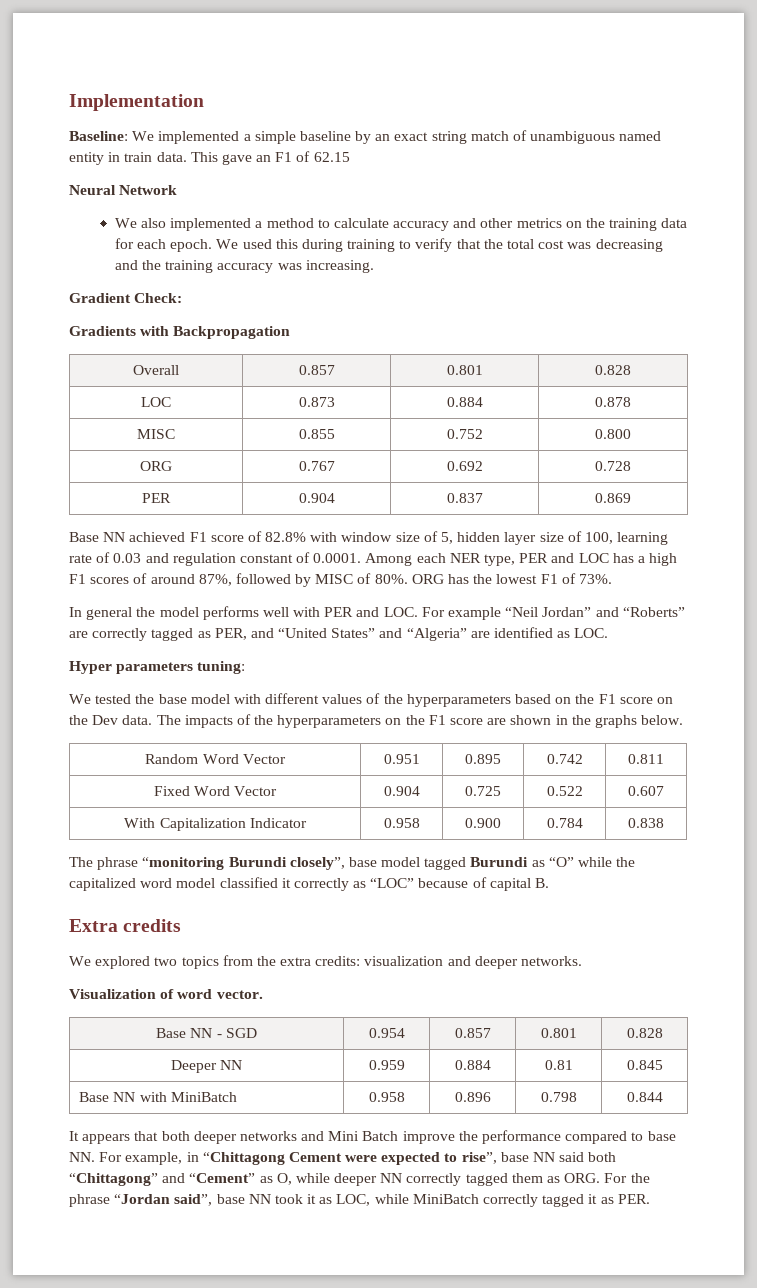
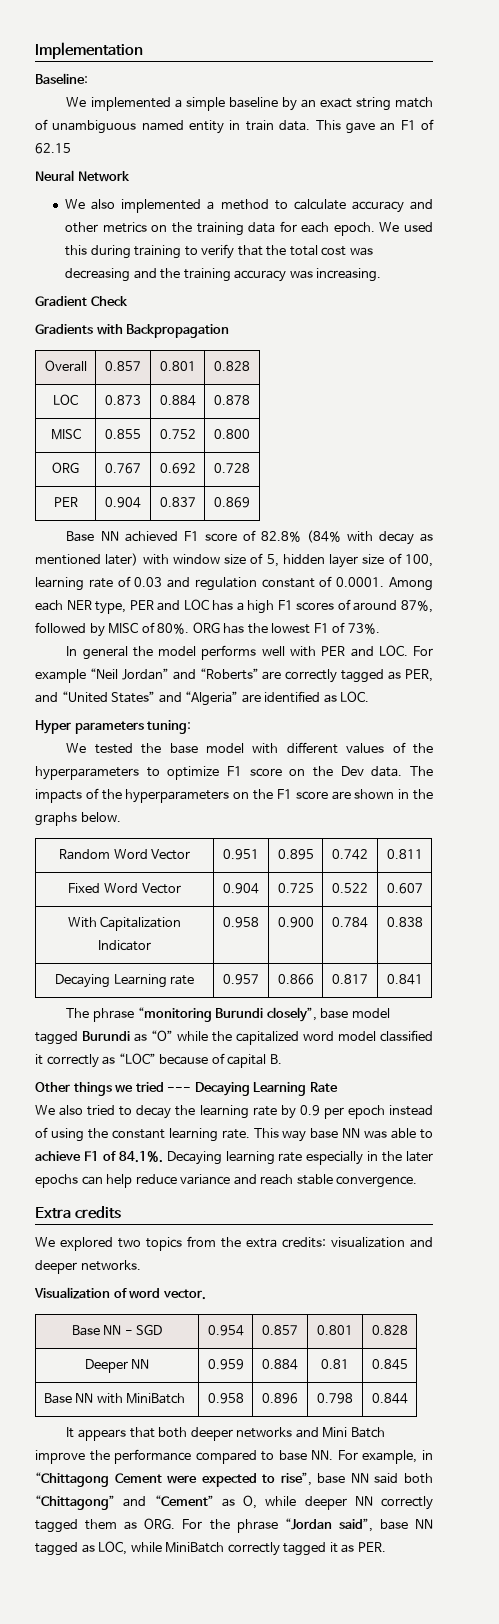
(128, 136) none -> (88, 78) //
[134,293,183,303] Check: -> [90,296,128,306] Check
(307, 537) none -> [306,530,433,545] [35,553,139,566] (84% with decay as mentioned later)
[515,694,595,704] based on the -> [146,766,220,780] to optimize
(664, 823) none -> [54,974,195,988] [223,974,259,985] [277,974,314,985] [332,974,368,984] [386,974,423,985] // Decaying Learning rate | 0.957 | 0.866 | 0.817 | 0.841
(550, 883) none -> [35,1082,338,1096] [35,1105,433,1119] [35,1127,434,1142] [35,1151,433,1165] [35,1174,418,1188] // Other things we tried --- Decaying Learning Rate // We also tried to decay the learning rate by 0.9 per epoch instead of using the constant learning rate. This way base NN was able to achieve F1 of 84.1%. Decaying learning rate especially in the later epochs can help reduce variance and reach stable convergence.
[274,1194,317,1204] took it -> [35,1542,78,1556] tagged

